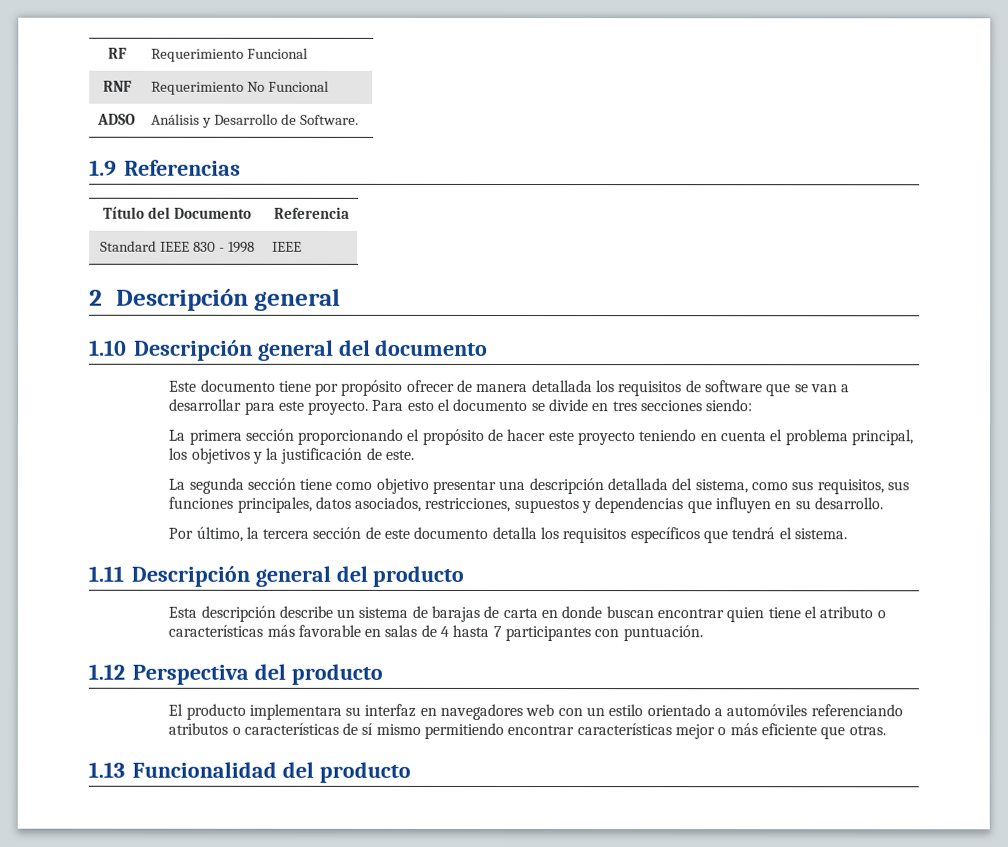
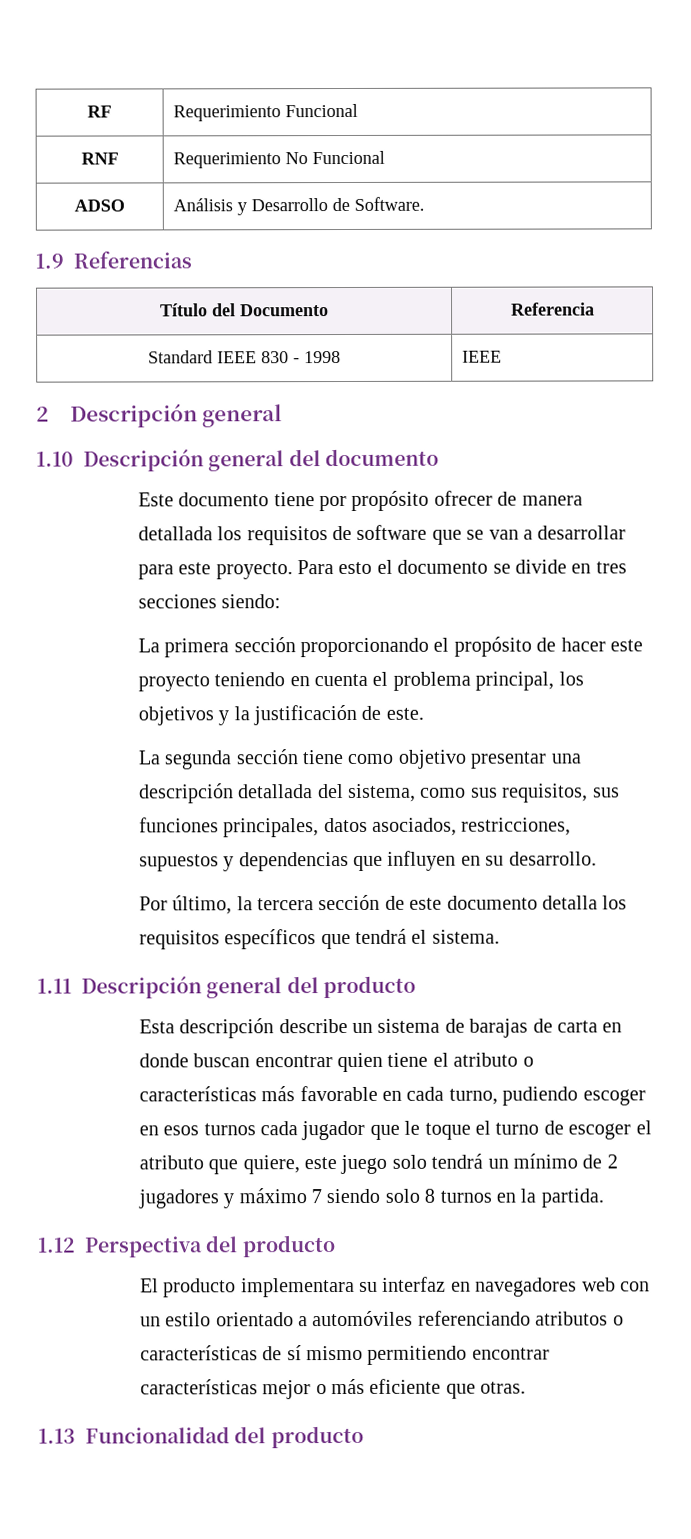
[384,624,703,642] salas de 4 hasta 7 participantes con puntuación. -> [406,1086,646,1106] [138,1120,652,1141] [138,1153,618,1175] [137,1188,604,1209] cada turno, pudiendo escoger en esos turnos cada jugador que le toque el turno de escoger el atributo que quiere, este juego solo tendrá un mínimo de 2 jugadores y máximo 7 siendo solo 8 turnos en la partida.

